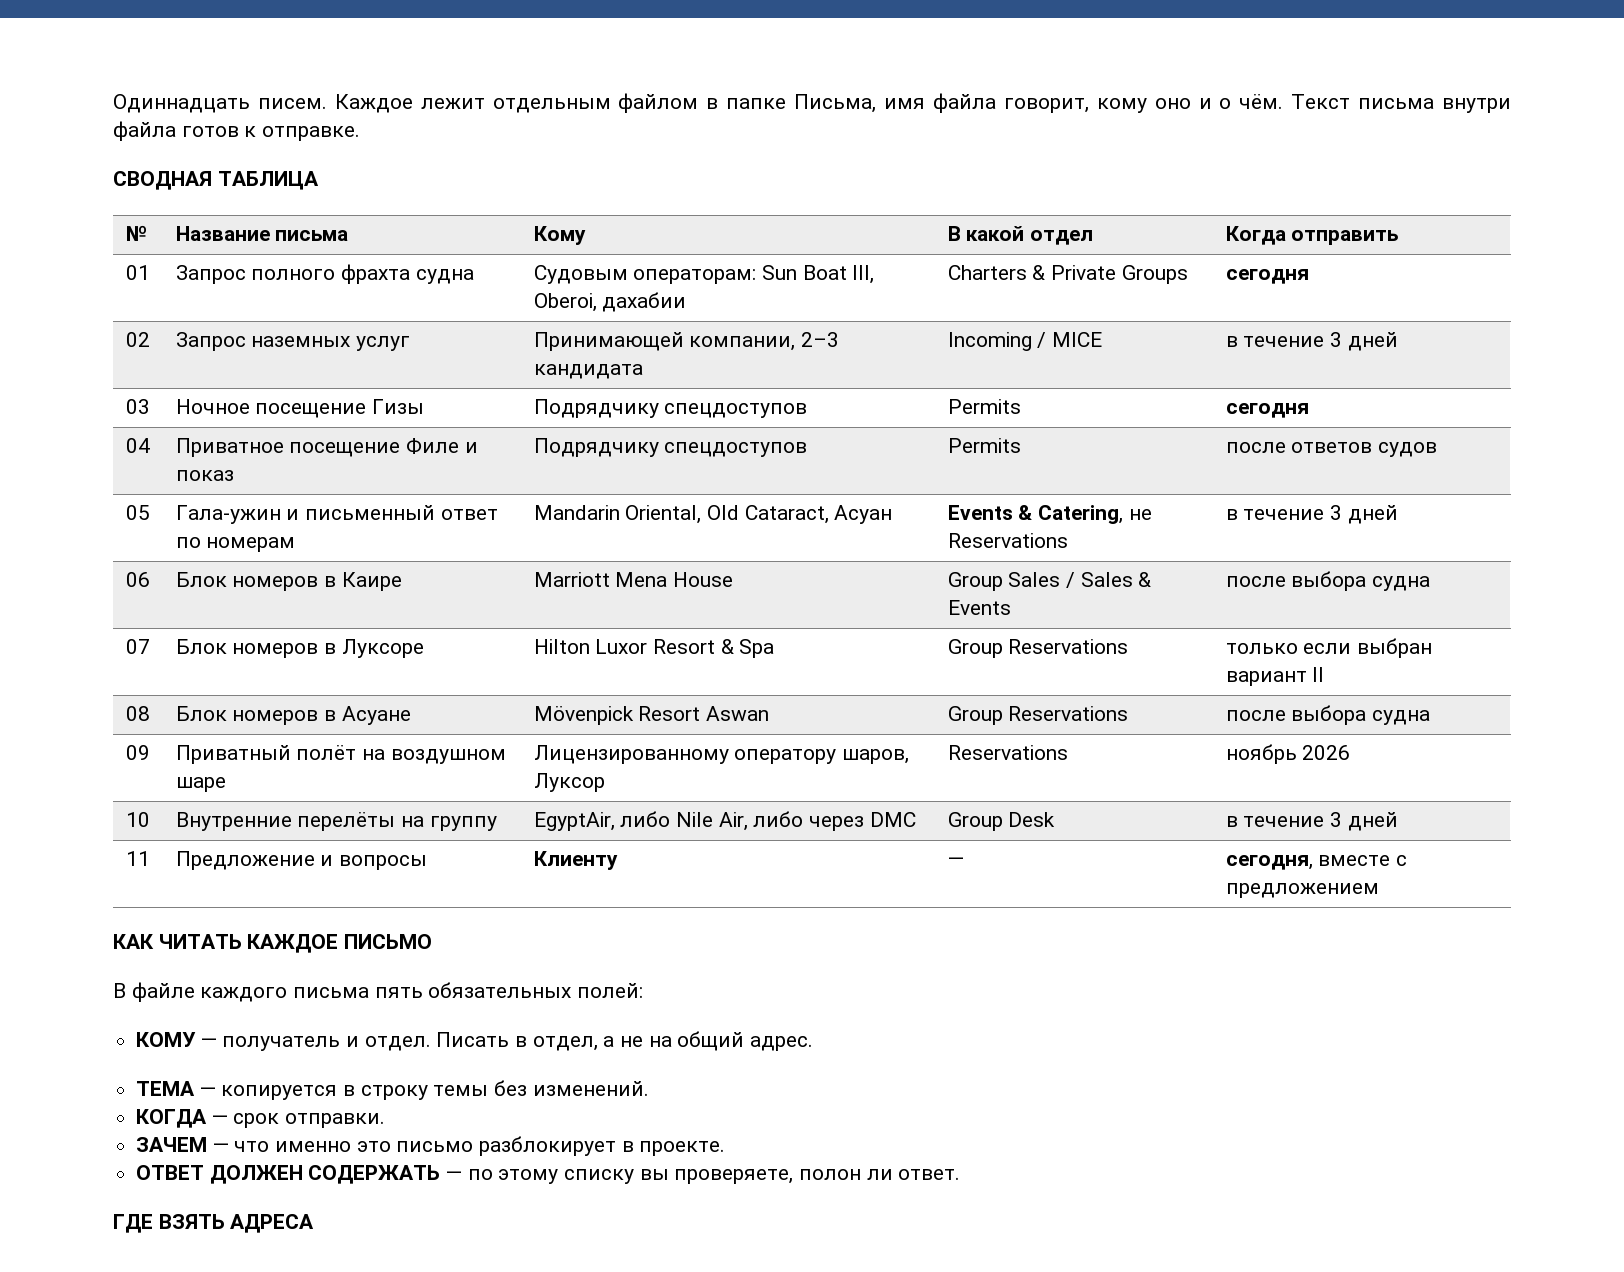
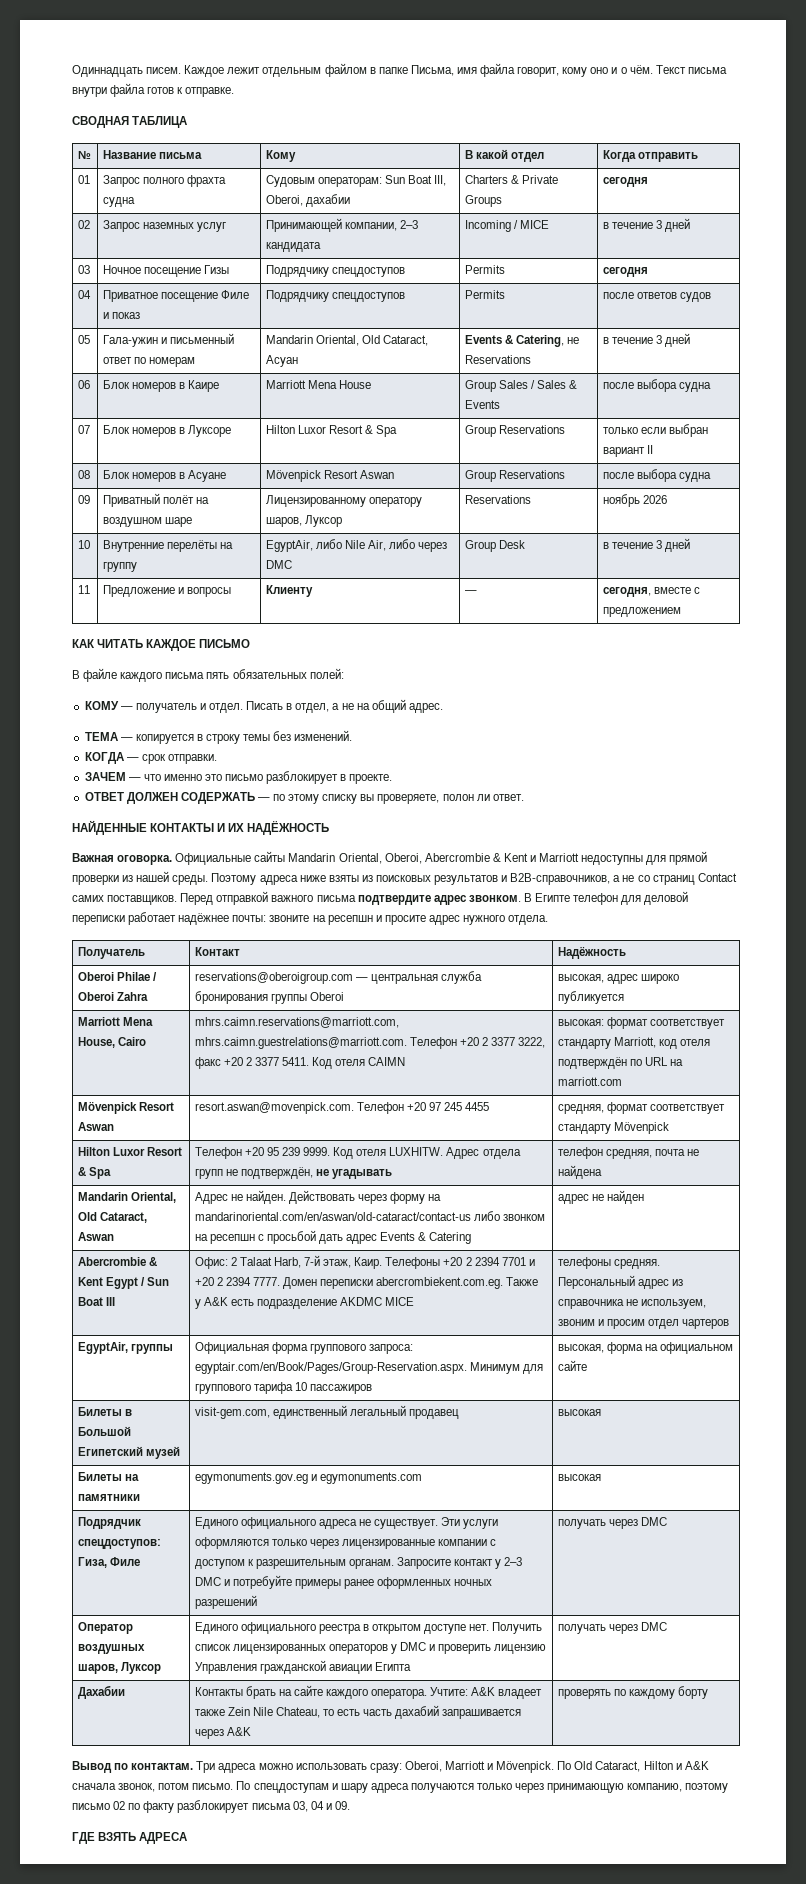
(961, 1174) none -> [72,820,330,835] [72,851,708,865] [72,871,737,885] [72,891,689,905] [72,912,549,925] [77,947,145,959] [194,947,240,956] [557,946,626,959] [77,972,157,981] [77,992,148,1001] [194,971,482,984] [194,991,344,1004] [557,974,679,984] [557,991,624,1004] [77,1017,153,1026] [77,1037,146,1048] [194,1017,399,1028] [194,1037,546,1049] [194,1057,406,1069] [557,1017,725,1029] [557,1037,710,1049] [557,1057,683,1069] [557,1077,622,1086] [77,1101,174,1114] [77,1122,114,1131] [194,1102,490,1114] [557,1102,725,1114] [557,1122,669,1134] [77,1147,182,1156] [77,1167,111,1179] [194,1147,521,1159] [194,1167,393,1179] [557,1147,699,1159] [557,1165,602,1179] [77,1192,176,1203] [77,1212,147,1223] [77,1232,114,1241] [194,1190,442,1204] [194,1211,545,1221] [194,1230,472,1244] [557,1190,644,1204] [77,1257,157,1266] [77,1277,169,1289] [77,1297,115,1306] [194,1255,535,1269] [194,1277,539,1289] [194,1297,415,1309] [557,1257,660,1269] [557,1275,683,1289] [557,1299,706,1309] [557,1319,730,1329] [77,1342,173,1354] [194,1342,413,1354] [194,1362,543,1374] [194,1382,372,1394] [557,1342,733,1354] [557,1360,587,1371] [77,1407,132,1416] [77,1426,131,1436] [77,1446,180,1459] [194,1405,459,1419] [557,1409,601,1416] [77,1472,139,1481] [77,1494,140,1501] [194,1472,422,1484] [557,1474,601,1481] [77,1517,141,1529] [77,1539,161,1549] [77,1557,140,1568] [194,1517,499,1529] [194,1537,497,1549] [194,1557,523,1569] [194,1575,493,1589] [194,1595,257,1609] [557,1517,667,1529] [77,1622,133,1634] [77,1644,145,1654] [77,1662,161,1674] [194,1622,543,1634] [194,1642,547,1654] [194,1660,411,1674] [557,1622,667,1634] [77,1685,125,1699] [194,1685,543,1699] [194,1705,522,1719] [194,1727,251,1739] [557,1686,708,1699] [72,1761,709,1773] [72,1781,729,1793] [72,1800,350,1813] // НАЙДЕННЫЕ КОНТАКТЫ И ИХ НАДЁЖНОСТЬ // Важная оговорка. Официальные сайты Mandarin Oriental, Oberoi, Abercrombie & Kent и Marriott недоступны для прямой проверки из нашей среды. Поэтому адреса ниже взяты из поисковых результатов и B2B-справочников, а не со страниц Contact самих поставщиков. Перед отправкой важного письма подтвердите адрес звонком. В Египте телефон для деловой переписки работает надёжнее почты: звоните на ресепшн и просите адрес нужного отдела. // Получатель | Контакт | Надёжность // Oberoi Philae / Oberoi Zahra | reservations@oberoigroup.com — центральная служба бронирования группы Oberoi | высокая, адрес широко публикуется // Marriott Mena House, Cairo | mhrs.caimn.reservations@marriott.com, mhrs.caimn.guestrelations@marriott.com. Телефон +20 2 3377 3222, факс +20 2 3377 5411. Код отеля CAIMN | высокая: формат соответствует стандарту Marriott, код отеля подтверждён по URL на marriott.com // Mövenpick Resort Aswan | resort.aswan@movenpick.com. Телефон +20 97 245 4455 | средняя, формат соответствует стандарту Mövenpick // Hilton Luxor Resort & Spa | Телефон +20 95 239 9999. Код отеля LUXHITW. Адрес отдела групп не подтверждён, не угадывать | телефон средняя, почта не найдена // Mandarin Oriental, Old Cataract, Aswan | Адрес не найден. Действовать через форму на mandarinoriental.com/en/aswan/old-cataract/contact-us либо звонком на ресепшн с просьбой дать адрес Events & Catering | адрес не найден // Abercrombie & Kent Egypt / Sun Boat III | Офис: 2 Talaat Harb, 7-й этаж, Каир. Телефоны +20 2 2394 7701 и +20 2 2394 7777. Домен переписки abercrombiekent.com.eg. Также у A&K есть подразделение AKDMC MICE | телефоны средняя. Персональный адрес из справочника не используем, звоним и просим отдел чартеров // EgyptAir, группы | Официальная форма группового запроса: egyptair.com/en/Book/Pages/Group-Reservation.aspx. Минимум для группового тарифа 10 пассажиров | высокая, форма на официальном сайте // Билеты в Большой Египетский музей | visit-gem.com, единственный легальный продавец | высокая // Билеты на памятники | egymonuments.gov.eg и egymonuments.com | высокая // Подрядчик спецдоступов: Гиза, Филе | Единого официального адреса не существует. Эти услуги оформляются только через лицензированные компании с доступом к разрешительным органам. Запросите контакт у 2–3 DMC и потребуйте примеры ранее оформленных ночных разрешений | получать через DMC // Оператор воздушных шаров, Луксор | Единого официального реестра в открытом доступе нет. Получить список лицензированных операторов у DMC и проверить лицензию Управления гражданской авиации Египта | получать через DMC // Дахабии | Контакты брать на сайте каждого оператора. Учтите: A&K владеет также Zein Nile Chateau, то есть часть дахабий запрашивается через A&K | проверять по каждому борту // Вывод по контактам. Три адреса можно использовать сразу: Oberoi, Marriott и Mövenpick. По Old Cataract, Hilton и A&K сначала звонок, потом письмо. По спецдоступам и шару адреса получаются только через принимающую компанию, поэтому письмо 02 по факту разблокирует письма 03, 04 и 09.

